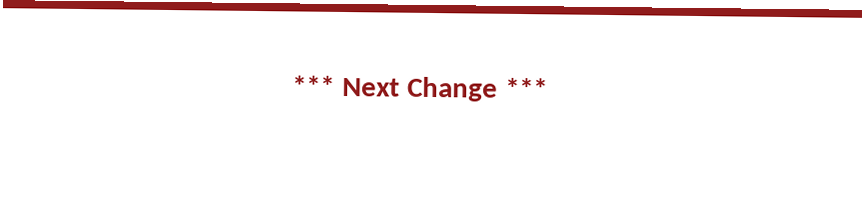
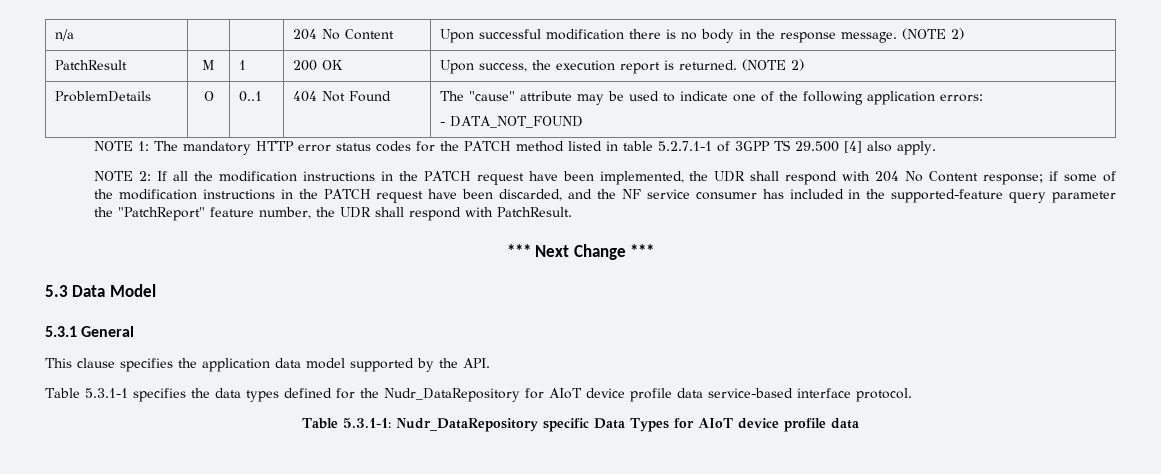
[292,75,548,102] *** Next Change *** -> [55,29,75,41] [293,29,395,40] [440,28,965,43] [55,60,128,70] [202,60,215,70] [239,60,247,70] [293,60,344,71] [440,59,805,74] [55,91,152,102] [203,91,214,101] [239,91,263,102] [293,91,392,102] [440,91,984,105] [440,116,584,128] [94,140,937,155] [94,171,1117,185] [94,189,1116,203] [94,207,573,221] [506,244,655,260] [45,284,156,297] [45,326,135,337] [45,358,490,372] [45,388,912,402] [302,418,859,432] n/a | | | 204 No Content | Upon successful modification there is no body in the response message. (NOTE 2) // PatchResult | M | 1 | 200 OK | Upon success, the execution report is returned. (NOTE 2) // ProblemDetails | O | 0..1 | 404 Not Found | The "cause" attribute may be used to indicate one of the following application errors: // - DATA_NOT_FOUND // NOTE 1: The mandatory HTTP error status codes for the PATCH method listed in table 5.2.7.1-1 of 3GPP TS 29.500 [4] also apply. // NOTE 2: If all the modification instructions in the PATCH request have been implemented, the UDR shall respond with 204 No Content response; if some of the modification instructions in the PATCH request have been discarded, and the NF service consumer has included in the supported-feature query parameter the "PatchReport" feature number, the UDR shall respond with PatchResult. // *** Next Change *** // 5.3 Data Model // 5.3.1 General // This clause specifies the application data model supported by the API. // Table 5.3.1-1 specifies the data types defined for the Nudr_DataRepository for AIoT device profile data service-based interface protocol. // Table 5.3.1-1: Nudr_DataRepository specific Data Types for AIoT device profile data

